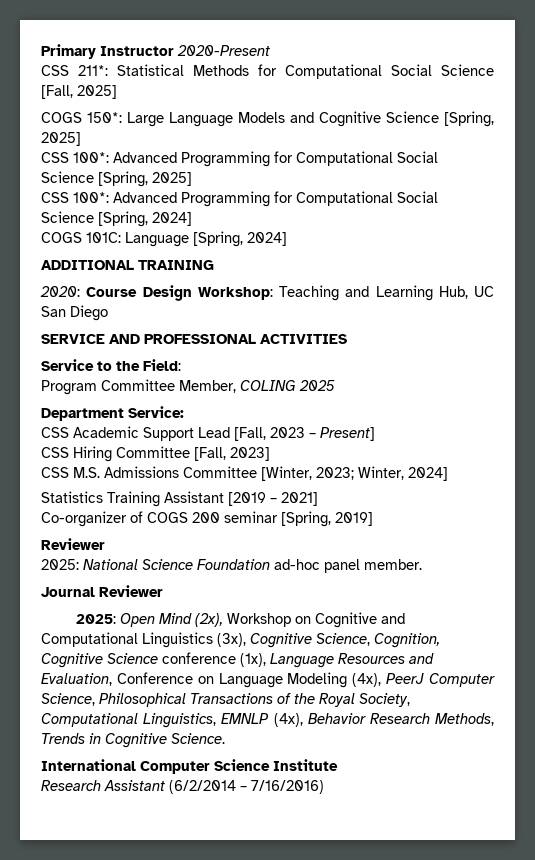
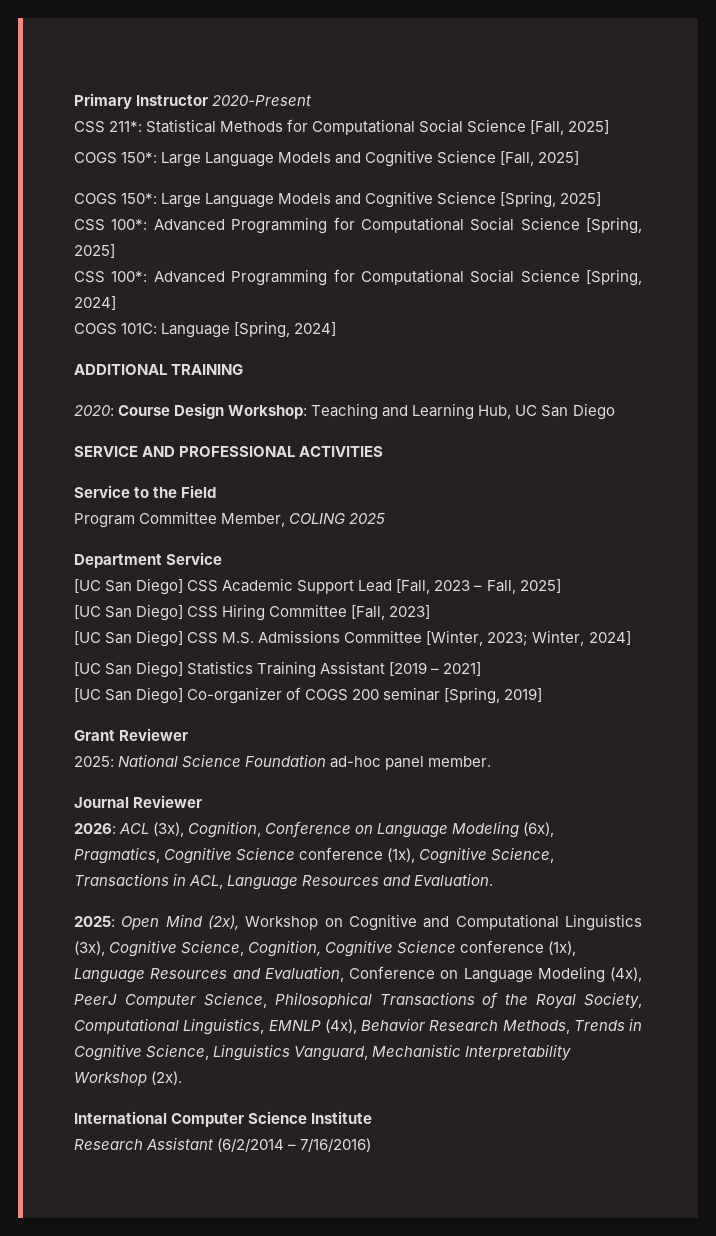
(117, 92) none -> [74,150,580,167] // COGS 150*: Large Language Models and Cognitive Science [Fall, 2025]
[143,359,181,371] Field: -> [181,485,217,498] Field
[128,406,184,418] Service: // -> [166,552,223,565] [74,578,184,595] Service // [UC San Diego]
[320,427,375,441] Present] // -> [486,579,561,594] [74,604,184,621] Fall, 2025] // [UC San Diego]
(270, 454) none -> [74,630,184,647] [UC San Diego]
(448, 474) none -> [74,661,184,678] [UC San Diego]
(318, 499) none -> [74,687,184,704] [UC San Diego]
(373, 519) none -> [74,730,115,741] Grant
(163, 591) none -> [74,821,555,838] [74,847,555,864] [74,873,494,890] // 2026: ACL (3x), Cognition, Conference on Language Modeling (6x), Pragmatics, Cognitive Science conference (1x), Cognitive Science, Transactions in ACL, Language Resources and Evaluation.
[171,733,225,744] Science. -> [146,1044,572,1061] [74,1071,183,1086] Science, Linguistics Vanguard, Mechanistic Interpretability Workshop (2x).

